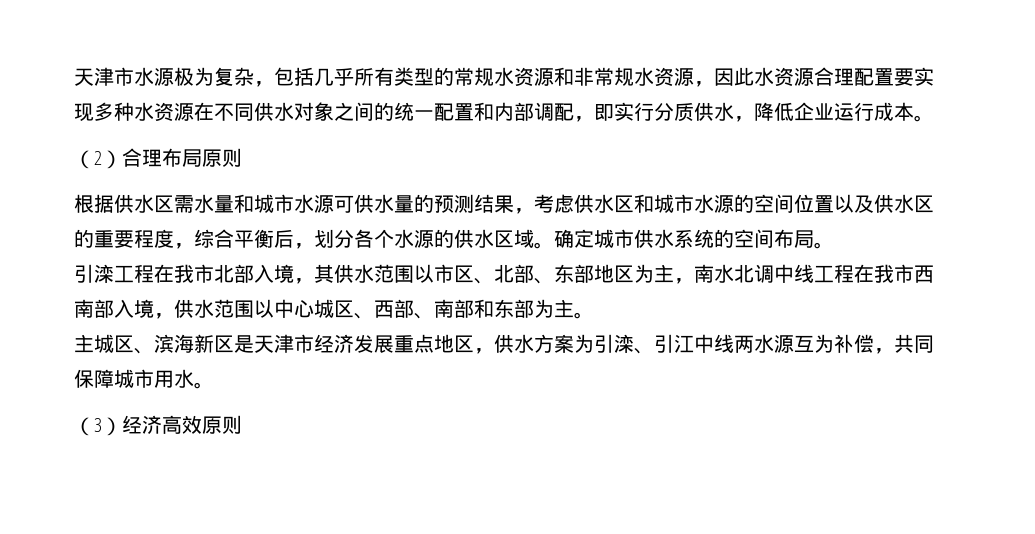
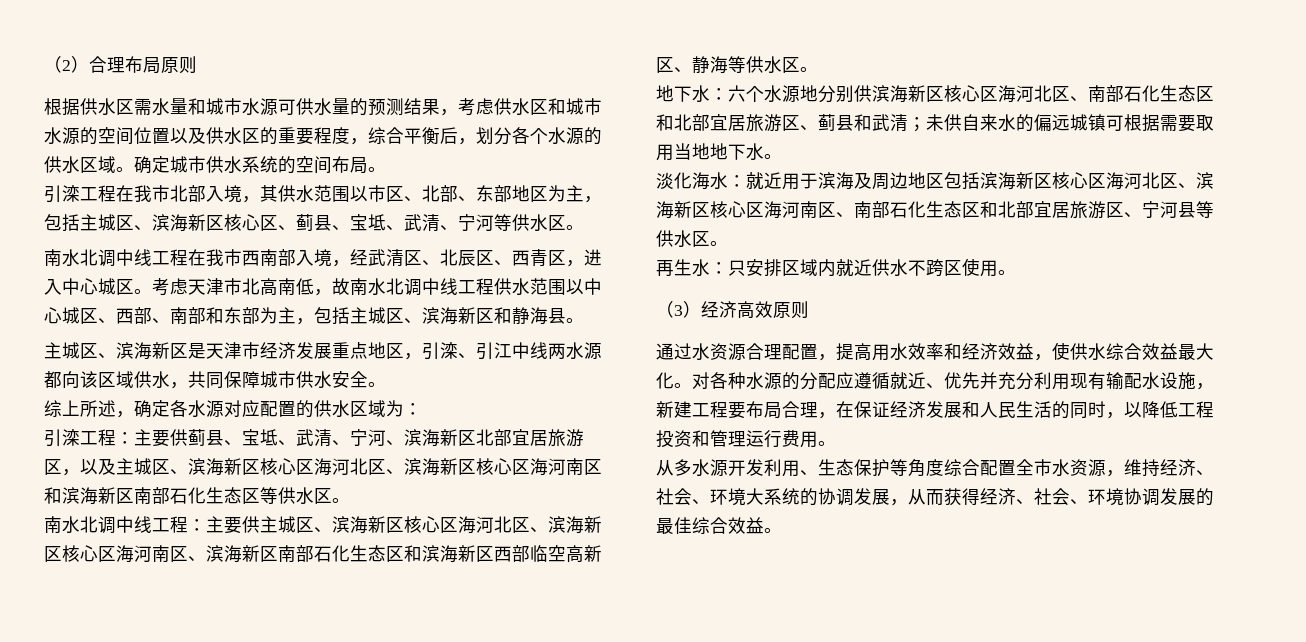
[74,67,934,87] [74,102,934,122] 天津市水源极为复杂，包括几乎所有类型的常规水资源和非常规水资源，因此水资源合理配置要实现多种水资源在不同供水对象之间的统一配置和内部调配，即实行分质供水，降低企业运行成本。 // -> (44, 64) none
(694, 281) none -> [44,214,584,232] 包括主城区、滨海新区核心区、蓟县、宝坻、武清、宁河等供水区。 //
(174, 316) none -> [350,249,602,267] [44,278,494,296] 经武清区、北辰区、西青区，进入中心城区。考虑天津市北高南低，故南水北调中线工程
(574, 308) none -> [296,307,566,325] ，包括主城区、滨海新区和静海县
[494,334,594,353] 供水方案为 -> (422, 356) none
[794,334,934,354] [74,369,194,388] 互为补偿，共同保障城市用水 -> [44,371,386,389] [44,400,422,418] [44,429,584,447] [44,458,602,476] [44,487,350,505] [44,516,602,534] [44,545,602,563] [656,56,818,74] [656,85,1214,103] [656,114,1214,132] [656,143,782,161] [656,172,1214,190] [656,201,1214,219] [656,230,728,247] [656,258,998,277] 都向该区域供水，共同保障城市供水安全。 // 综上所述，确定各水源对应配置的供水区域为： // 引滦工程：主要供蓟县、宝坻、武清、宁河、滨海新区北部宜居旅游区，以及主城区、滨海新区核心区海河北区、滨海新区核心区海河南区和滨海新区南部石化生态区等供水区。 // 南水北调中线工程：主要供主城区、滨海新区核心区海河北区、滨海新区核心区海河南区、滨海新区南部石化生态区和滨海新区西部临空高新区、静海等供水区。 // 地下水：六个水源地分别供滨海新区核心区海河北区、南部石化生态区和北部宜居旅游区、蓟县和武清；未供自来水的偏远城镇可根据需要取用当地地下水。 // 淡化海水：就近用于滨海及周边地区包括滨海新区核心区海河北区、滨海新区核心区海河南区、南部石化生态区和北部宜居旅游区、宁河县等供水区。 // 再生水：只安排区域内就近供水不跨区使用
(242, 424) none -> [656,342,1214,361] [656,372,1214,390] [656,401,1214,419] [656,430,836,448] [656,459,1214,477] [656,488,1214,506] [656,517,782,535] // 通过水资源合理配置，提高用水效率和经济效益，使供水综合效益最大化。对各种水源的分配应遵循就近、优先并充分利用现有输配水设施，新建工程要布局合理，在保证经济发展和人民生活的同时，以降低工程投资和管理运行费用。 // 从多水源开发利用、生态保护等角度综合配置全市水资源，维持经济、社会、环境大系统的协调发展，从而获得经济、社会、环境协调发展的最佳综合效益。

